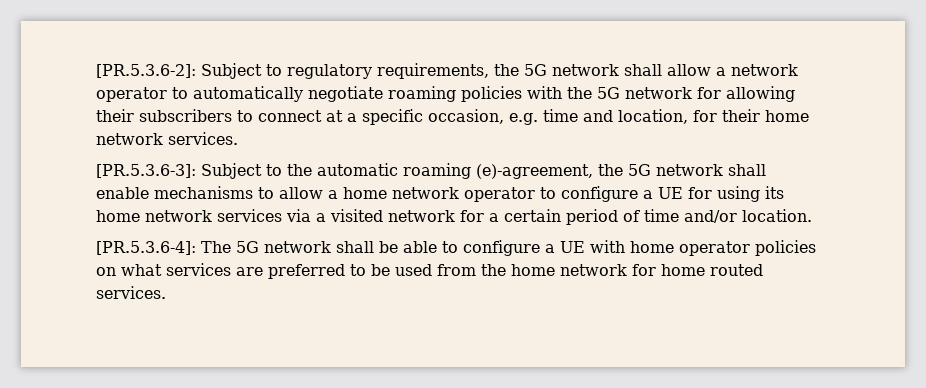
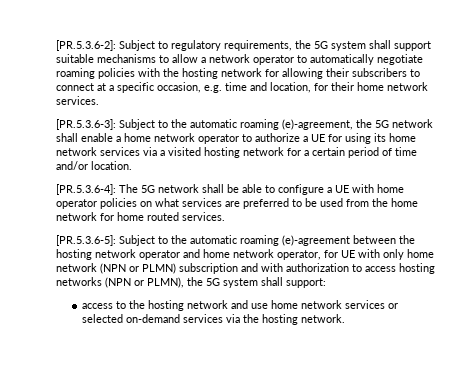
[552,64,662,76] network shall -> [331,40,431,51] [56,54,169,63] system shall support suitable mechanisms to
[597,87,620,99] 5G -> [182,68,218,79] hosting
[154,186,323,199] mechanisms to allow -> (113, 137) none
[561,186,638,202] configure -> [255,133,300,142] authorize
(383, 215) none -> [204,147,240,158] hosting
(166, 292) none -> [56,235,415,246] [56,249,434,260] [56,263,435,274] [56,277,326,288] [81,300,398,311] [81,314,345,325] // [PR.5.3.6-5]: Subject to the automatic roaming (e)-agreement between the hosting network operator and home network operator, for UE with only home network (NPN or PLMN) subscription and with authorization to access hosting networks (NPN or PLMN), the 5G system shall support: // access to the hosting network and use home network services or selected on-demand services via the hosting network.

